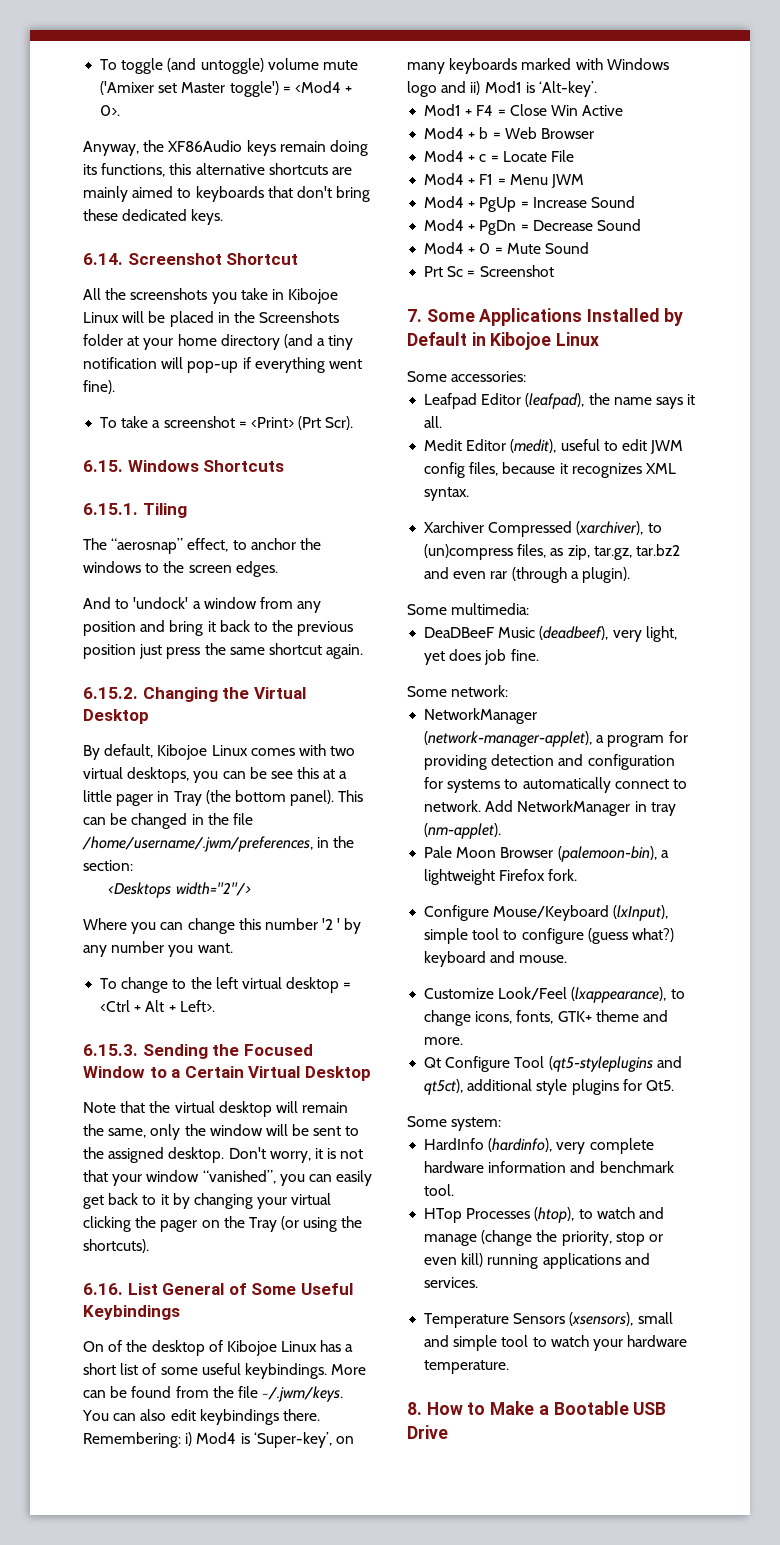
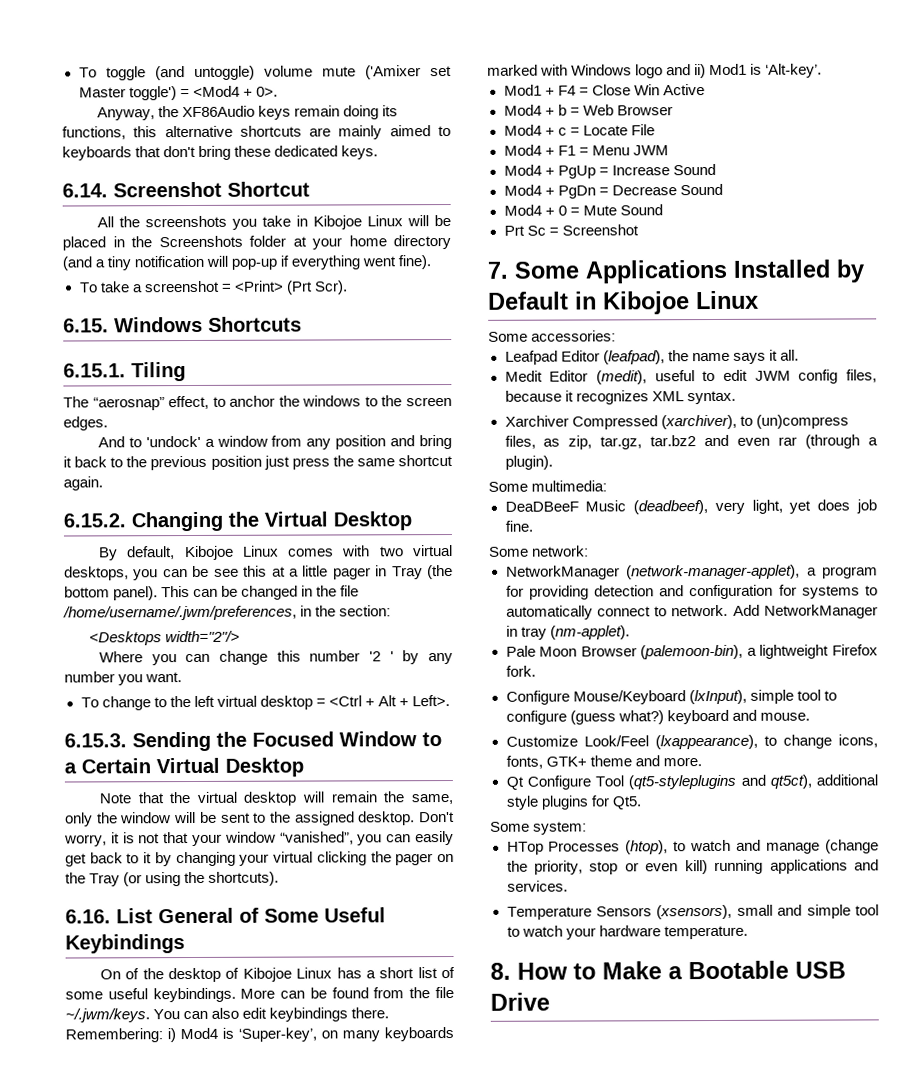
[424,1138,654,1154] [424,1161,674,1173] [424,1184,455,1196] // HardInfo (hardinfo), very complete hardware information and benchmark tool. -> (588, 828) none

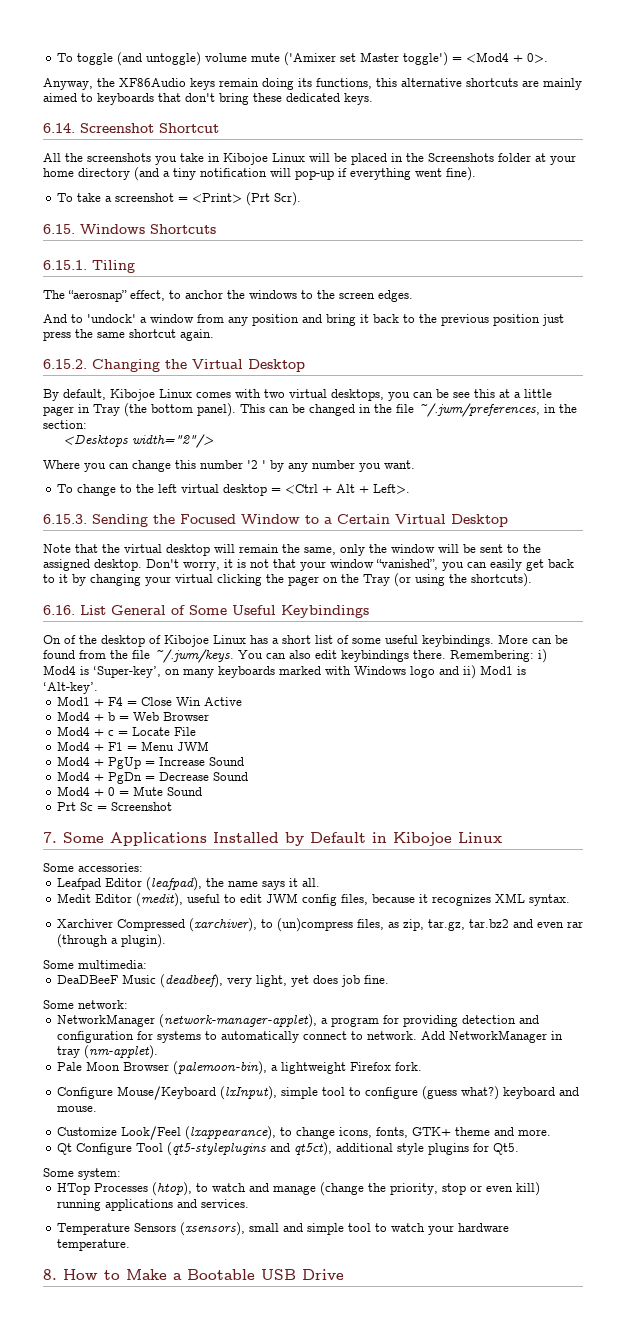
[63,605,297,621] /home/username/.jwm/preferences, -> [418,403,540,417] ~/.jwm/preferences,

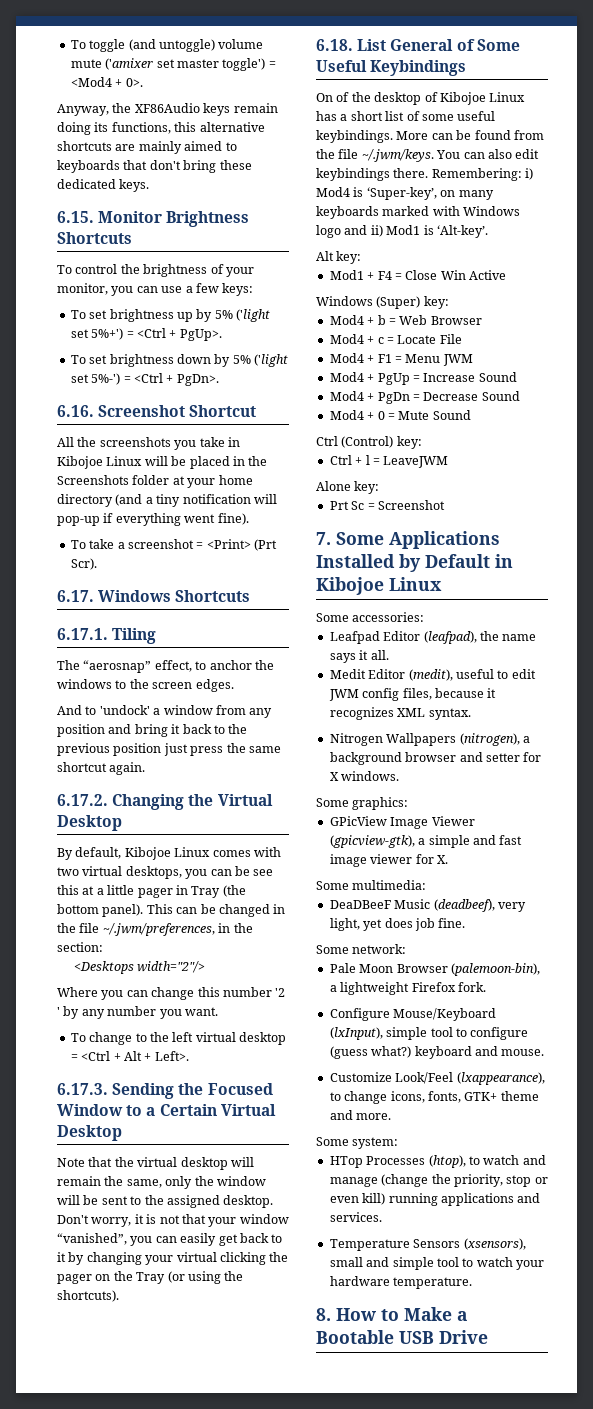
[283,52,399,66] ('Amixer set Master -> [105,58,219,70] ('amixer set master
[43,123,75,133] 6.14. -> [57,211,250,227] [57,232,132,244] [57,264,254,277] [57,283,254,296] [70,309,270,322] [70,328,222,341] [70,354,288,367] [70,373,219,386] [57,405,94,417] 6.15. Monitor Brightness Shortcuts // To control the brightness of your monitor, you can use a few keys: // To set brightness up by 5% ('light set 5%+') = <Ctrl + PgUp>. // To set brightness down by 5% ('light set 5%-') = <Ctrl + PgDn>. // 6.16.
[43,224,75,234] 6.15. -> [57,590,94,602] 6.17.
[43,260,87,270] 6.15.1. -> [57,628,108,640] 6.17.1.
[43,359,87,369] 6.15.2. -> [57,794,108,806] 6.17.2.
[43,514,87,524] 6.15.3. -> [57,1083,108,1095] 6.17.3.
[43,605,75,615] 6.16. -> [316,39,353,51] 6.18.
(98, 688) none -> [316,251,362,264] // Alt key:
(242, 701) none -> [316,296,449,309] // Windows (Super) key:
(202, 791) none -> [316,436,422,449] [329,455,449,468] [316,481,380,494] // Ctrl (Control) key: // Ctrl + l = LeaveJWM // Alone key:
[56,918,583,932] [56,934,166,948] Xarchiver Compressed (xarchiver), to (un)compress files, as zip, tar.gz, tar.bz2 and even rar (through a plugin). -> [329,733,530,746] [329,752,542,765] [329,771,400,781] [316,797,409,810] [329,816,475,829] [329,835,523,848] [329,854,448,867] Nitrogen Wallpapers (nitrogen), a background browser and setter for X windows. // Some graphics: // GPicView Image Viewer (gpicview-gtk), a simple and fast image viewer for X.
[56,1014,539,1028] [56,1030,563,1043] [56,1045,158,1059] // NetworkManager (network-manager-applet), a program for providing detection and configuration for systems to automatically connect to network. Add NetworkManager in tray (nm-applet). -> (407, 949) none
[56,1142,519,1156] // Qt Configure Tool (qt5-styleplugins and qt5ct), additional style plugins for Qt5. -> (392, 1116) none

